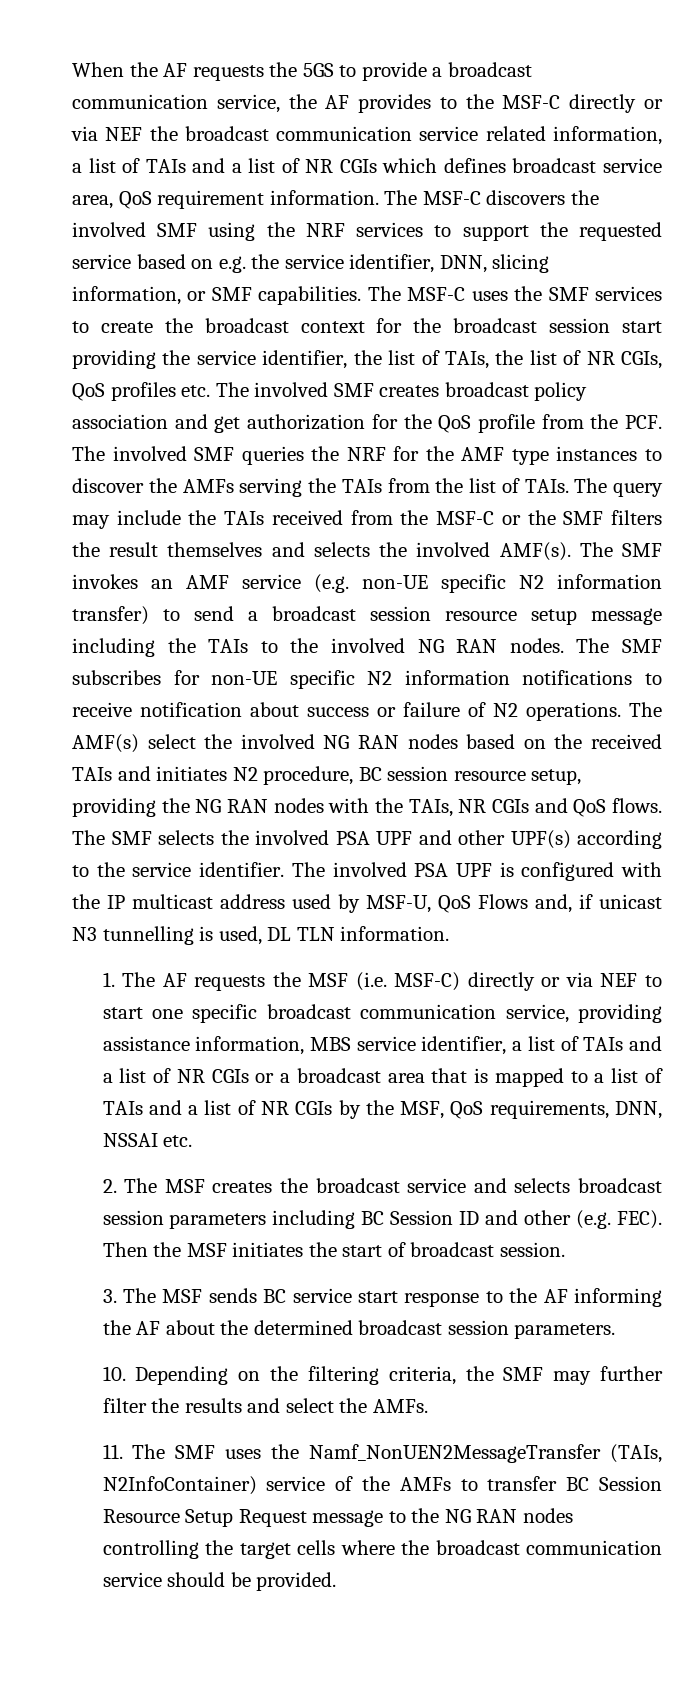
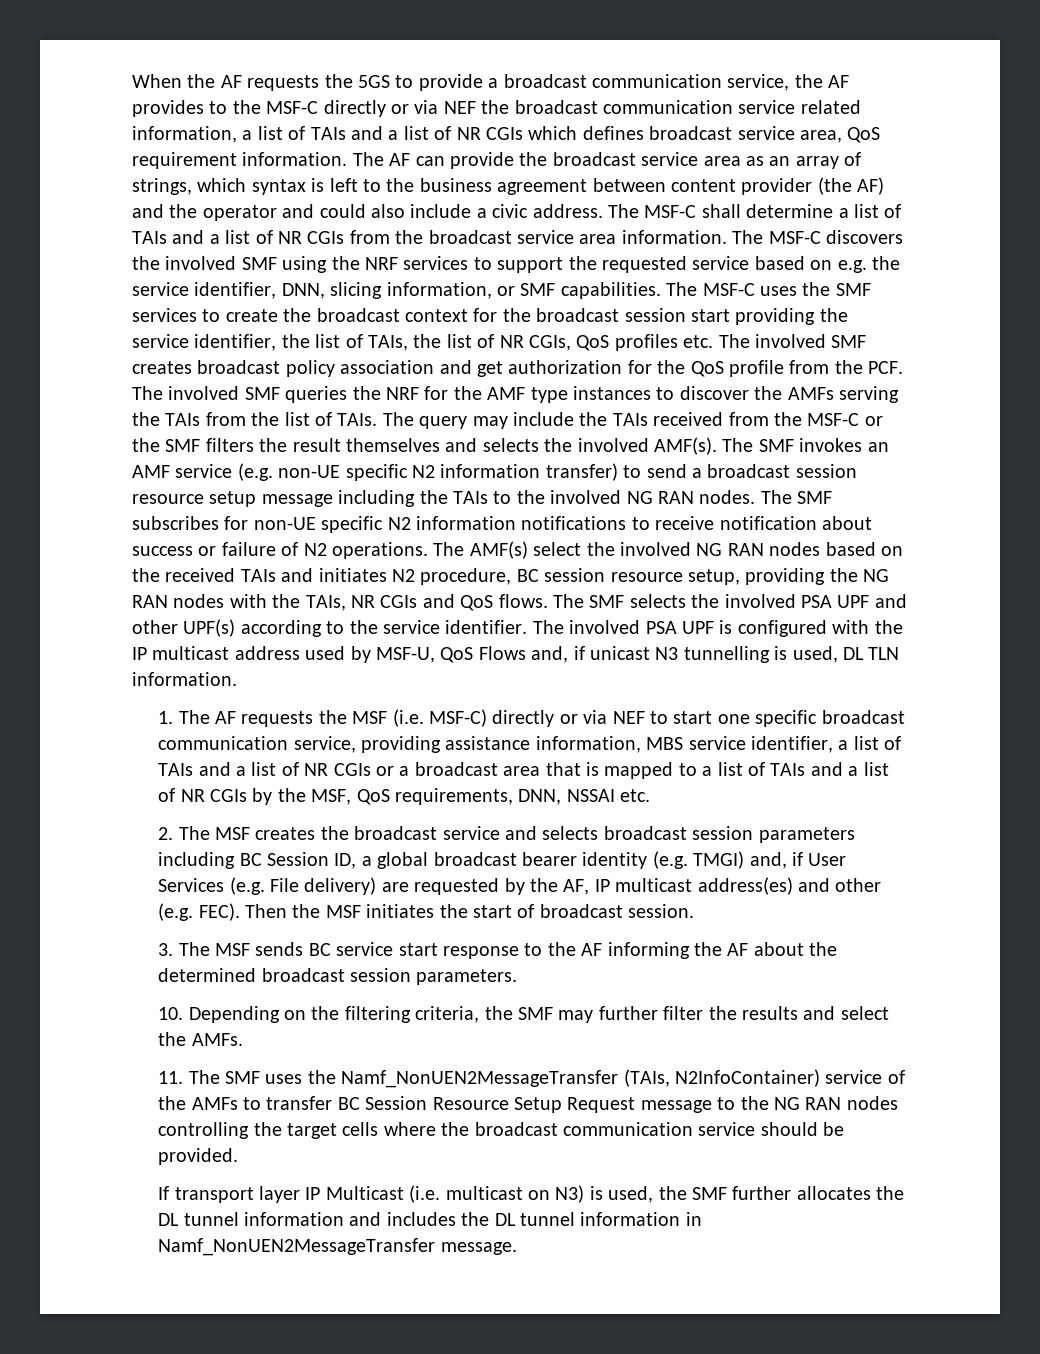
(418, 197) none -> [389,152,862,169] [132,177,885,195] [132,204,902,221] [132,230,764,244] AF can provide the broadcast service area as an array of strings, which syntax is left to the business agreement between content provider (the AF) and the operator and could also include a civic address. The MSF-C shall determine a list of TAIs and a list of NR CGIs from the broadcast service area information. The
[459,1211,480,1225] ID -> [334,851,847,869] [158,877,793,895] ID, a global broadcast bearer identity (e.g. TMGI) and, if User Services (e.g. File delivery) are requested by the AF, IP multicast address(es)
(337, 1581) none -> [158,1185,905,1203] [158,1212,702,1226] [158,1238,517,1256] // If transport layer IP Multicast (i.e. multicast on N3) is used, the SMF further allocates the DL tunnel information and includes the DL tunnel information in Namf_NonUEN2MessageTransfer message.

